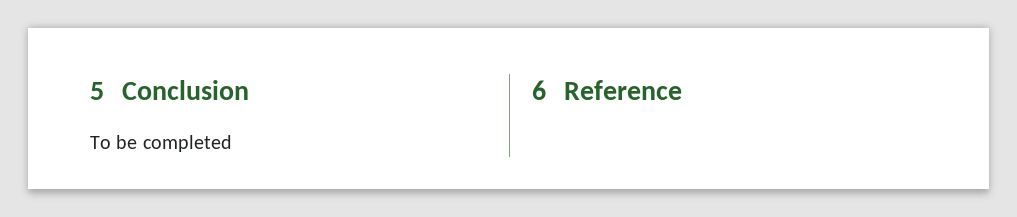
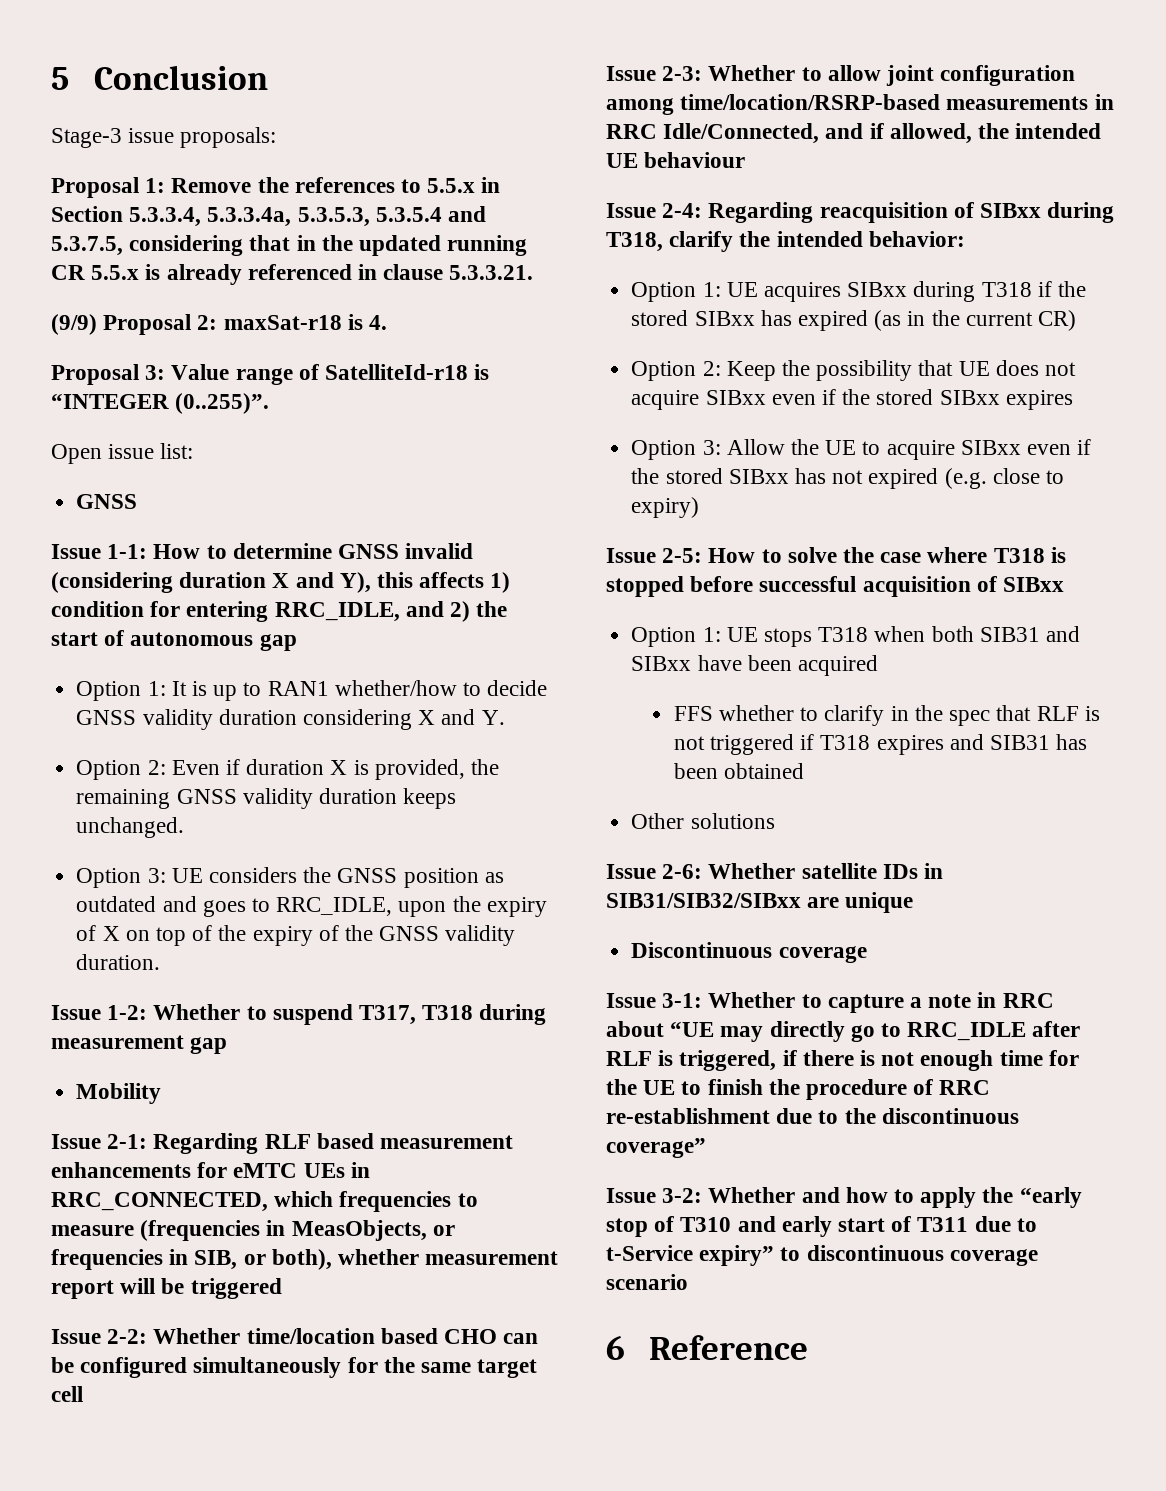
[90,135,232,152] To be completed -> [51,127,277,148] [51,177,501,198] [51,206,487,227] [51,235,528,256] [51,264,534,285] [51,314,388,335] [51,364,490,385] [51,393,270,414] [51,443,194,464] [76,494,138,509] [51,543,474,559] [51,572,511,593] [51,601,508,622] [51,630,297,651] [76,680,548,701] [76,709,505,730] [76,759,499,780] [76,788,457,809] [76,817,185,838] [76,867,504,888] [76,896,547,917] [76,925,516,946] [76,954,161,970] [51,1004,547,1025] [51,1035,228,1054] [76,1083,162,1104] [51,1133,514,1154] [51,1162,370,1178] [51,1191,478,1212] [51,1220,455,1241] [51,1249,559,1270] [51,1278,282,1299] [51,1328,539,1344] [51,1357,538,1378] [51,1386,83,1402] [606,65,1076,86] [606,94,1114,115] [606,123,1102,144] [606,152,746,168] [606,202,1115,223] [606,231,965,252] [631,281,1086,302] [631,310,1076,331] [631,360,1076,381] [631,389,1073,410] [631,439,1092,460] [631,468,1064,489] [631,497,700,518] [606,547,1066,563] [606,576,1065,597] [631,626,1080,647] [631,655,878,676] [673,705,1100,726] [673,734,1088,755] [673,763,805,779] [631,813,775,829] [606,863,944,879] [606,892,914,913] [631,942,867,963] [606,992,1054,1013] [606,1021,1081,1042] [606,1050,1079,1071] [606,1079,991,1100] [606,1108,1019,1124] [606,1138,706,1158] [606,1187,1082,1208] [606,1216,1037,1237] [606,1245,1038,1266] [606,1274,688,1290] Stage-3 issue proposals: // Proposal 1: Remove the references to 5.5.x in Section 5.3.3.4, 5.3.3.4a, 5.3.5.3, 5.3.5.4 and 5.3.7.5, considering that in the updated running CR 5.5.x is already referenced in clause 5.3.3.21. // (9/9) Proposal 2: maxSat-r18 is 4. // Proposal 3: Value range of SatelliteId-r18 is “INTEGER (0..255)”. // Open issue list: // GNSS // Issue 1-1: How to determine GNSS invalid (considering duration X and Y), this affects 1) condition for entering RRC_IDLE, and 2) the start of autonomous gap // Option 1: It is up to RAN1 whether/how to decide GNSS validity duration considering X and Y. // Option 2: Even if duration X is provided, the remaining GNSS validity duration keeps unchanged. // Option 3: UE considers the GNSS position as outdated and goes to RRC_IDLE, upon the expiry of X on top of the expiry of the GNSS validity duration. // Issue 1-2: Whether to suspend T317, T318 during measurement gap // Mobility // Issue 2-1: Regarding RLF based measurement enhancements for eMTC UEs in RRC_CONNECTED, which frequencies to measure (frequencies in MeasObjects, or frequencies in SIB, or both), whether measurement report will be triggered // Issue 2-2: Whether time/location based CHO can be configured simultaneously for the same target cell // Issue 2-3: Whether to allow joint configuration among time/location/RSRP-based measurements in RRC Idle/Connected, and if allowed, the intended UE behaviour // Issue 2-4: Regarding reacquisition of SIBxx during T318, clarify the intended behavior: // Option 1: UE acquires SIBxx during T318 if the stored SIBxx has expired (as in the current CR) // Option 2: Keep the possibility that UE does not acquire SIBxx even if the stored SIBxx expires // Option 3: Allow the UE to acquire SIBxx even if the stored SIBxx has not expired (e.g. close to expiry) // Issue 2-5: How to solve the case where T318 is stopped before successful acquisition of SIBxx // Option 1: UE stops T318 when both SIB31 and SIBxx have been acquired // FFS whether to clarify in the spec that RLF is not triggered if T318 expires and SIB31 has been obtained // Other solutions // Issue 2-6: Whether satellite IDs in SIB31/SIB32/SIBxx are unique // Discontinuous coverage // Issue 3-1: Whether to capture a note in RRC about “UE may directly go to RRC_IDLE after RLF is triggered, if there is not enough time for the UE to finish the procedure of RRC re-establishment due to the discontinuous coverage” // Issue 3-2: Whether and how to apply the “early stop of T310 and early start of T311 due to t-Service expiry” to discontinuous coverage scenario

